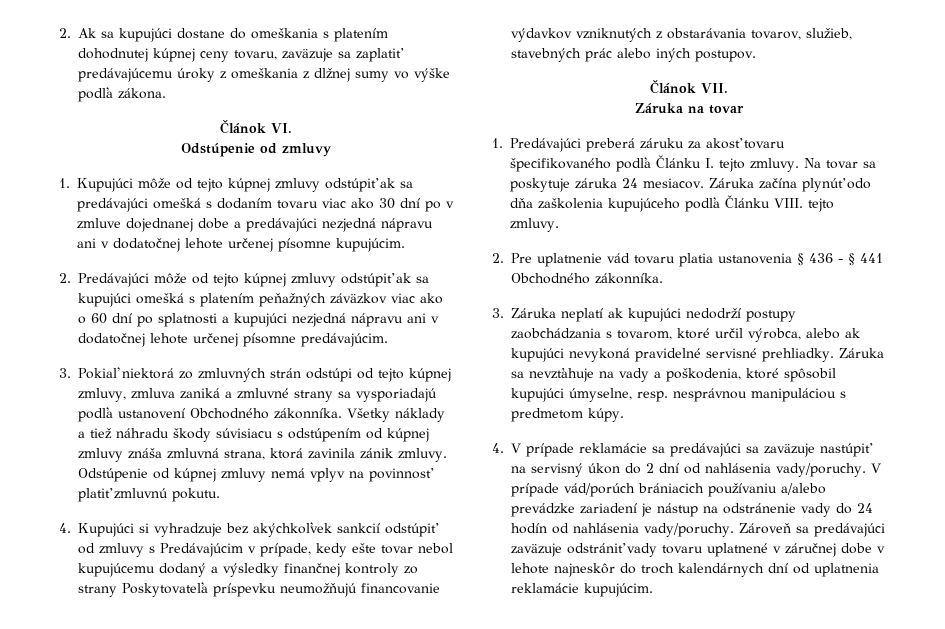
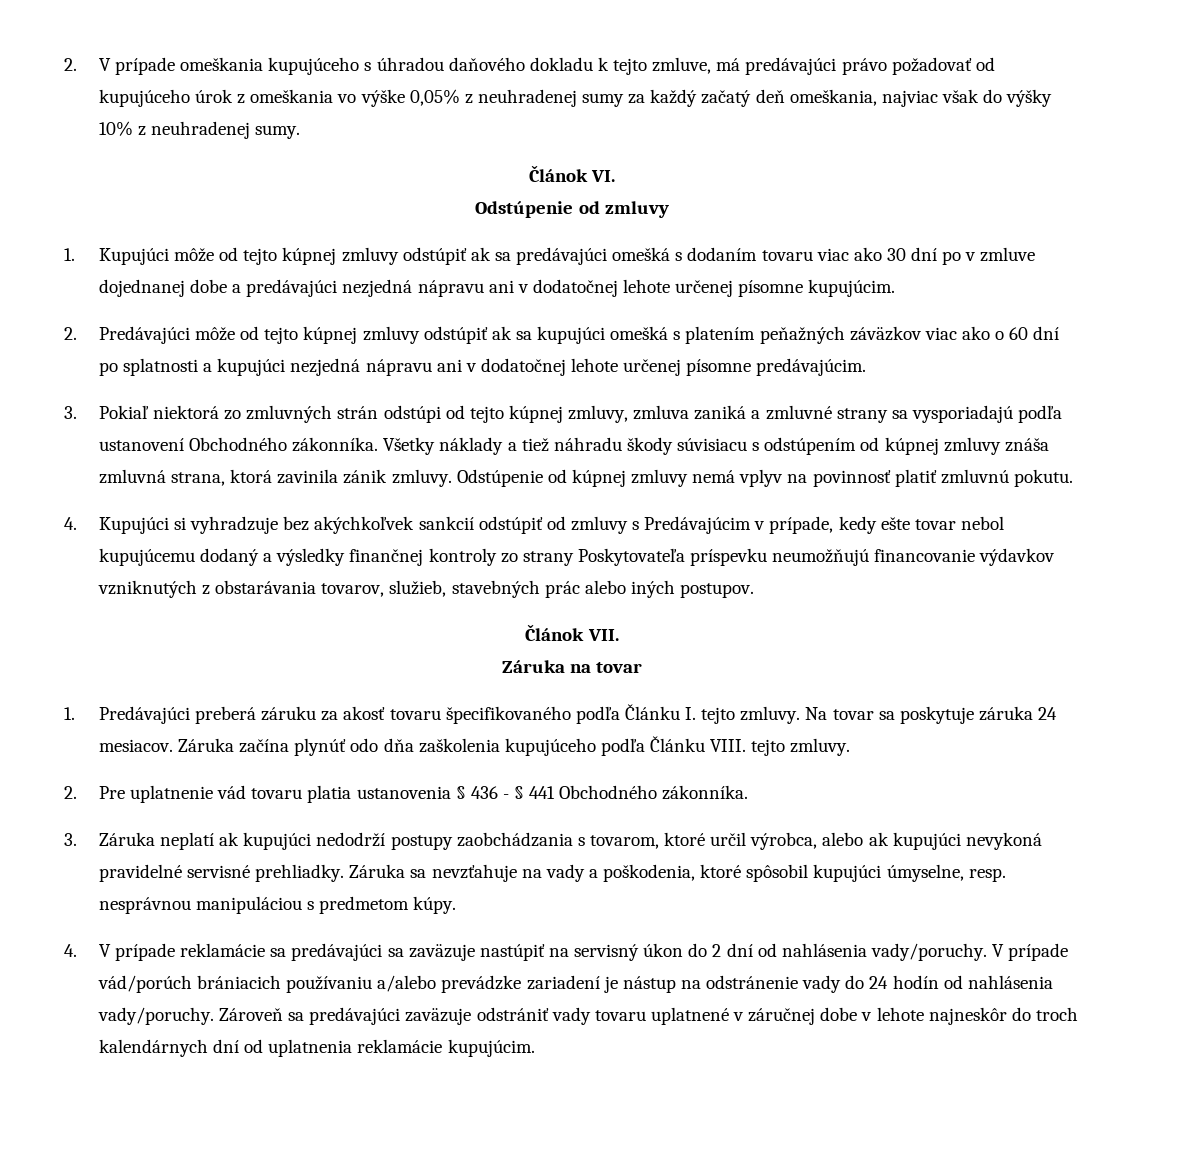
[59,28,388,42] [78,48,404,62] [78,68,450,82] [78,87,166,102] 2. Ak sa kupujúci dostane do omeškania s platením dohodnutej kúpnej ceny tovaru, zaväzuje sa zaplatiť predávajúcemu úroky z omeškania z dlžnej sumy vo výške podľa zákona. -> [64,57,995,75] [98,89,1053,107] [98,121,301,139] 2. V prípade omeškania kupujúceho s úhradou daňového dokladu k tejto zmluve, má predávajúci právo požadovať od kupujúceho úrok z omeškania vo výške 0,05% z neuhradenej sumy za každý začatý deň omeškania, najviac však do výšky 10% z neuhradenej sumy.

